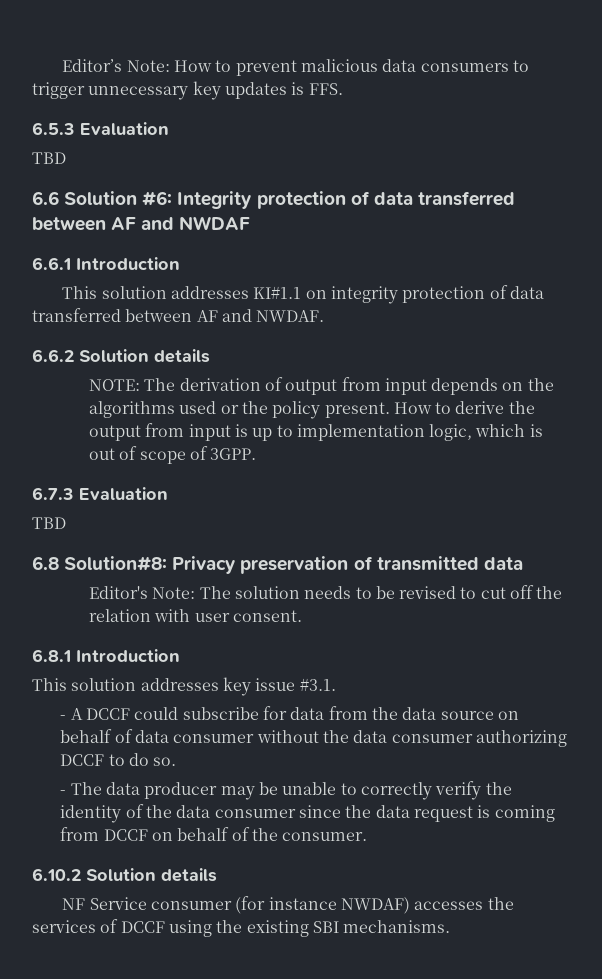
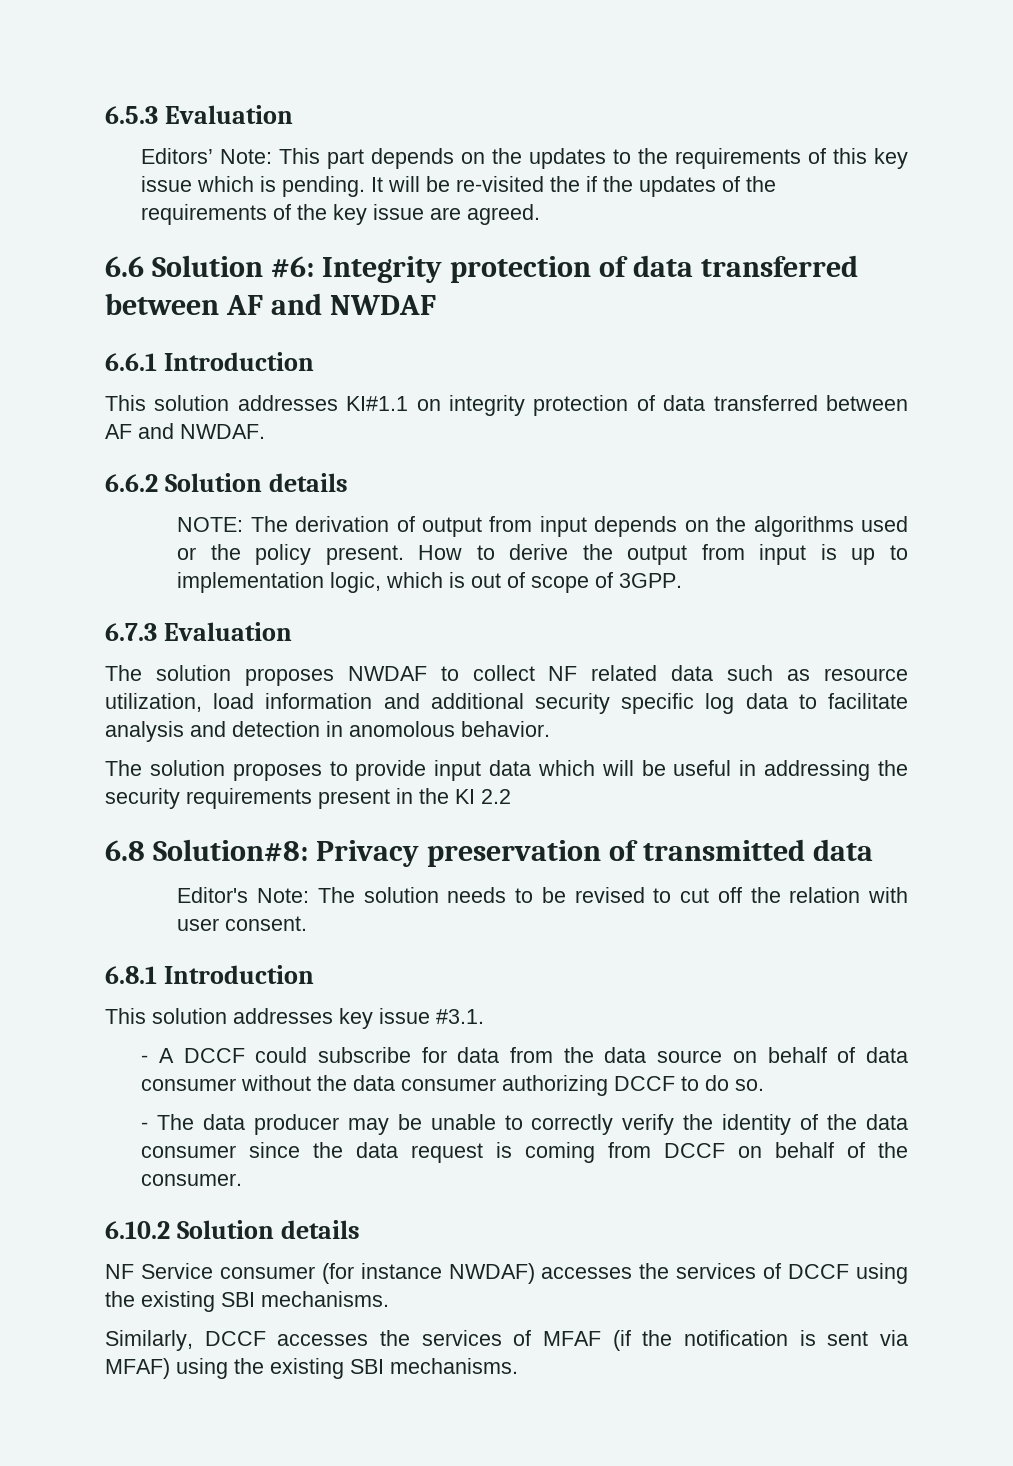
[62,59,529,76] [32,81,343,100] [32,122,169,135] [32,152,66,164] Editor’s Note: How to prevent malicious data consumers to trigger unnecessary key updates is FFS. // 6.5.3 Evaluation // TBD -> [105,105,293,124] [141,148,908,169] [141,176,777,197] [141,204,541,225] 6.5.3 Evaluation // Editors’ Note: This part depends on the updates to the requirements of this key issue which is pending. It will be re-visited the if the updates of the requirements of the key issue are agreed.
[32,517,66,529] TBD -> [105,665,908,686] [105,693,909,714] [105,721,550,742] [105,760,908,781] [105,788,511,809] The solution proposes NWDAF to collect NF related data such as resource utilization, load information and additional security specific log data to facilitate analysis and detection in anomolous behavior. // The solution proposes to provide input data which will be useful in addressing the security requirements present in the KI 2.2
(451, 926) none -> [105,1330,908,1351] [105,1358,518,1379] // Similarly, DCCF accesses the services of MFAF (if the notification is sent via MFAF) using the existing SBI mechanisms.

